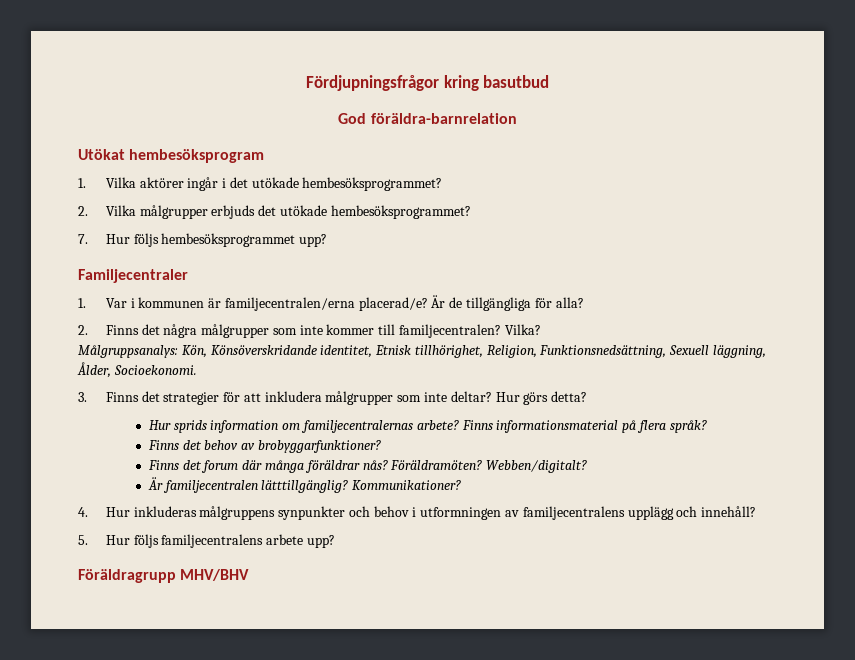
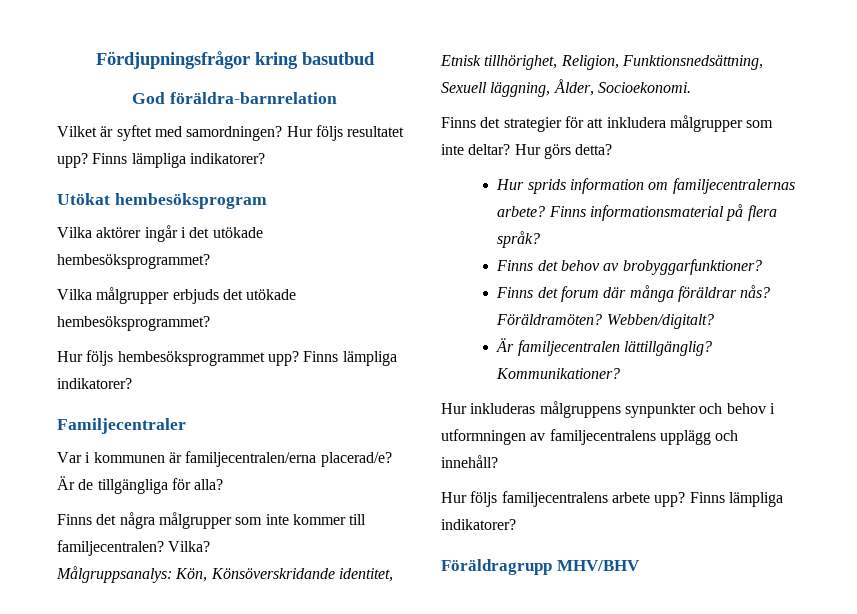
(517, 118) none -> [57,125,405,141] [57,153,265,168] // Vilket är syftet med samordningen? Hur följs resultatet upp? Finns lämpliga indikatorer?
[78,178,86,188] 1. -> (267, 201) none
[78,206,88,216] 2. -> (210, 261) none
[78,234,88,244] 7. -> (210, 323) none
(328, 240) none -> [303,351,397,366] [57,378,132,389] Finns lämpliga indikatorer?
[78,298,86,308] 1. -> (186, 426) none
[78,325,88,335] 2. -> (224, 484) none
[78,392,87,402] 3. -> (691, 87) none
[261,480,349,493] lätttillgänglig? -> [624,341,713,356] lättillgänglig?
[78,507,88,517] 4. -> (621, 373) none
[78,535,88,545] 5. -> (498, 461) none
(335, 541) none -> [689,492,783,507] [441,519,516,530] Finns lämpliga indikatorer?

